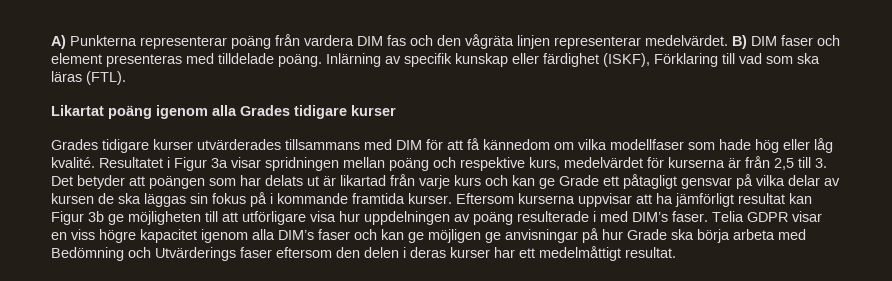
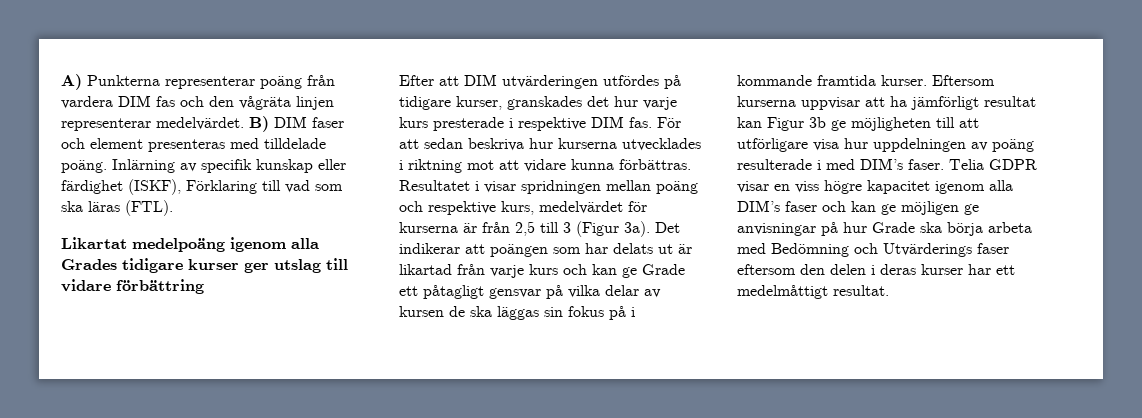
[108,105,152,119] poäng -> [132,238,225,252] medelpoäng
[51,138,833,153] [51,157,228,171] // Grades tidigare kurser utvärderades tillsammans med DIM för att få kännedom om vilka modellfaser som hade hög eller låg kvalité. Resultatet i Figur 3a -> [244,258,348,273] [61,279,204,294] [399,74,681,89] [399,96,677,110] [399,116,681,131] [399,138,701,151] [399,159,691,173] [399,180,479,191] ger utslag till vidare förbättring // Efter att DIM utvärderingen utfördes på tidigare kurser, granskades det hur varje kurs presterade i respektive DIM fas. För att sedan beskriva hur kurserna utvecklades i riktning mot att vidare kunna förbättras. Resultatet i
[815,158,827,168] [51,175,125,189] 3. Det betyder -> [563,221,680,237] [399,243,460,254] 3 (Figur 3a). Det indikerar

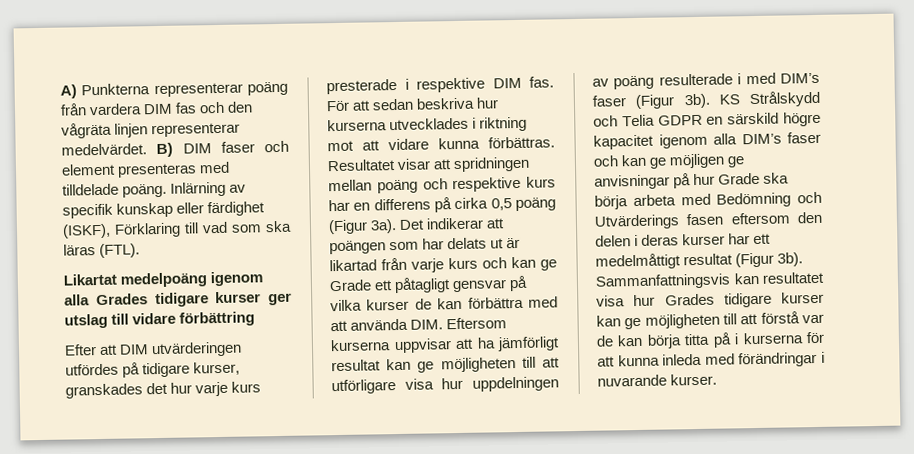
[475,181,516,193] i visar -> [397,158,453,170] visar att
[501,201,647,215] [399,221,571,236] kurs, medelvärdet för kurserna är från 2,5 till 3 -> [526,176,556,188] [328,197,556,213] kurs har en differens på cirka 0,5 poäng
[605,285,661,298] [399,306,635,320] [737,75,927,86] delar av kursen de ska läggas sin fokus på i kommande framtida kurser. -> [366,296,558,311] [330,318,444,332] kurser de kan förbättra med att använda DIM.
[767,117,826,131] Figur 3b -> (412, 364) none
[908,159,1037,170] [737,181,819,193] faser. Telia GDPR visar en viss -> [592,90,821,109] [593,112,780,127] faser (Figur 3b). KS Strålskydd och Telia GDPR en särskild
[977,243,1009,254] faser -> [686,213,724,226] fasen
[833,285,889,296] resultat. -> [683,252,804,268] [595,271,824,290] [596,291,824,308] [596,311,824,330] [596,331,824,349] [597,351,825,368] [597,373,718,387] resultat (Figur 3b). Sammanfattningsvis kan resultatet visa hur Grades tidigare kurser kan ge möjligheten till att förstå var de kan börja titta på i kurserna för att kunna inleda med förändringar i nuvarande kurser.

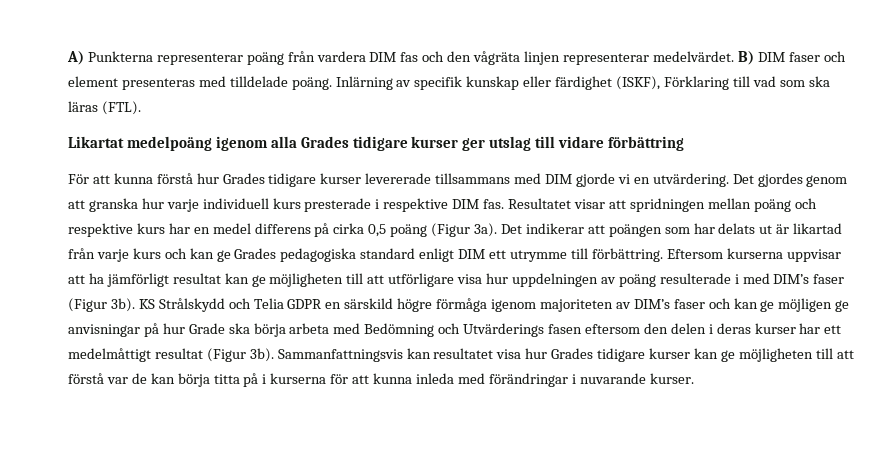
[64,341,243,358] [65,361,241,378] [65,382,169,399] Efter att DIM utvärderingen utfördes på tidigare kurser, granskades det -> [68,173,848,187] [68,198,138,212] För att kunna förstå hur Grades tidigare kurser levererade tillsammans med DIM gjorde vi en utvärdering. Det gjordes genom att granska
(229, 389) none -> [202,198,269,209] individuell
[326,97,500,112] [327,116,528,132] [327,136,555,152] För att sedan beskriva hur kurserna utvecklades i riktning mot att vidare kunna förbättras. -> (505, 204) none
(371, 206) none -> [212,223,251,234] medel
[329,275,529,294] [330,296,558,312] [330,318,444,332] Grade ett påtagligt gensvar på vilka kurser de kan förbättra med att använda DIM. -> [234,248,663,262] Grades pedagogiska standard enligt DIM ett utrymme till förbättring.
[593,133,737,150] kapacitet igenom alla -> [436,298,631,312] förmåga igenom majoriteten av

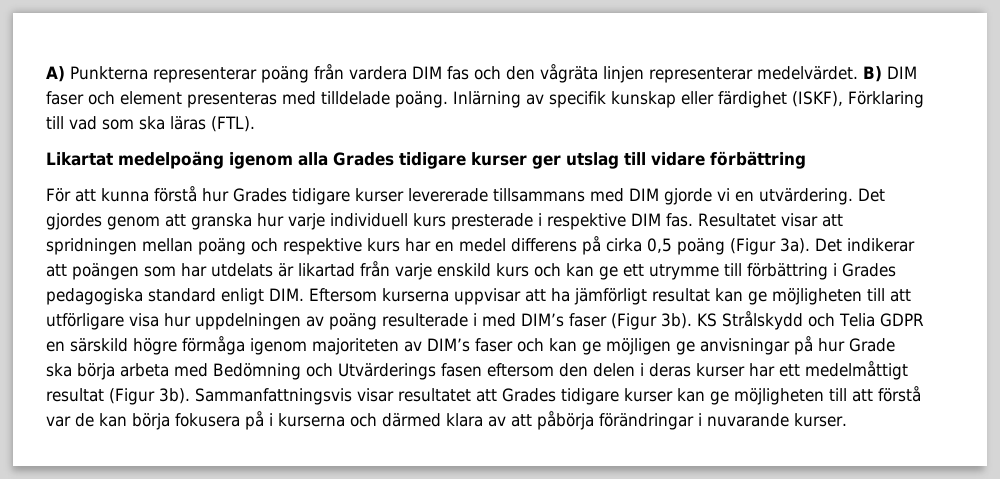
[718,223,773,234] delats ut -> [211,263,273,277] utdelats
(129, 255) none -> [437,263,491,277] enskild
[234,248,663,262] Grades pedagogiska standard enligt DIM ett utrymme till förbättring. -> [623,263,896,280] [46,288,304,305] ett utrymme till förbättring i Grades pedagogiska standard enligt DIM.
[406,348,548,359] kan resultatet visa hur -> [356,388,497,402] visar resultatet att
[213,374,240,384] titta -> [175,413,240,427] fokusera
[330,373,485,384] för att kunna inleda med -> [350,411,594,430] och därmed klara av att påbörja

